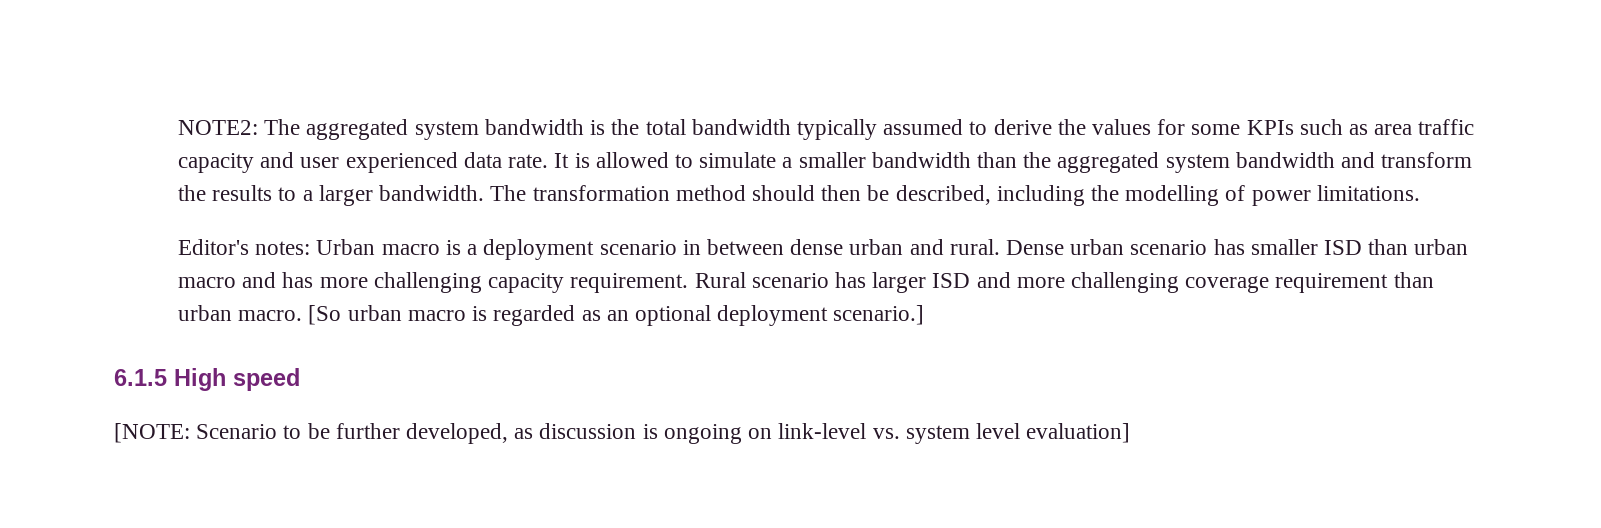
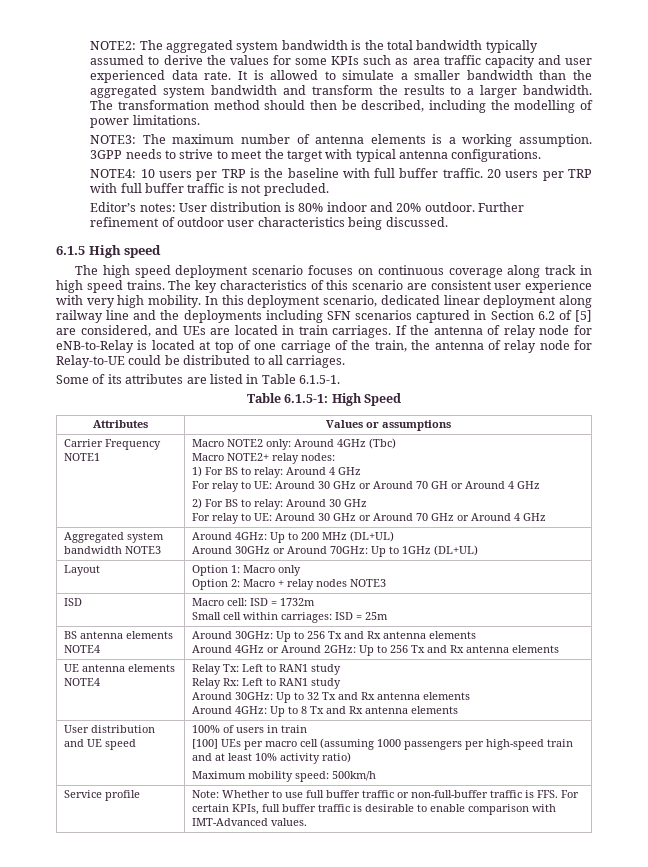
[178,239,1469,260] [178,272,1434,293] [178,305,925,326] [114,368,300,391] [114,423,1131,444] Editor's notes: Urban macro is a deployment scenario in between dense urban and rural. Dense urban scenario has smaller ISD than urban macro and has more challenging capacity requirement. Rural scenario has larger ISD and more challenging coverage requirement than urban macro. [So urban macro is regarded as an optional deployment scenario.] // 6.1.5 High speed // [NOTE: Scenario to be further developed, as discussion is ongoing on link-level vs. system level evaluation] -> [90,134,592,147] [90,149,542,162] [90,168,592,181] [90,183,329,196] [90,202,525,212] [90,217,448,230] [56,245,162,258] [74,265,592,278] [56,280,592,293] [56,295,593,308] [56,310,592,323] [56,325,593,338] [56,340,592,353] [56,355,346,368] [56,374,340,384] [246,393,402,406] [93,420,148,428] [325,420,451,431] [63,439,161,450] [63,453,100,461] [191,438,396,450] [191,453,335,464] [191,466,361,478] [191,481,540,492] [191,498,367,510] [191,513,546,524] [63,532,164,543] [63,546,161,554] [191,531,394,543] [191,545,478,557] [63,565,100,576] [191,565,301,576] [191,579,386,590] [63,598,82,606] [191,598,315,606] [191,612,388,623] [63,631,173,639] [63,645,100,653] [191,631,476,642] [191,645,559,656] [63,664,175,672] [63,678,100,686] [191,664,341,675] [191,678,341,689] [191,692,470,703] [191,706,458,717] [63,725,155,733] [63,739,136,750] [191,725,307,733] [191,738,573,750] [191,752,351,764] [191,771,376,782] [63,790,140,801] [191,790,579,798] [191,804,556,815] [191,818,307,826] NOTE3: The maximum number of antenna elements is a working assumption. 3GPP needs to strive to meet the target with typical antenna configurations. // NOTE4: 10 users per TRP is the baseline with full buffer traffic. 20 users per TRP with full buffer traffic is not precluded. // Editor’s notes: User distribution is 80% indoor and 20% outdoor. Further refinement of outdoor user characteristics being discussed. // 6.1.5 High speed // The high speed deployment scenario focuses on continuous coverage along track in high speed trains. The key characteristics of this scenario are consistent user experience with very high mobility. In this deployment scenario, dedicated linear deployment along railway line and the deployments including SFN scenarios captured in Section 6.2 of [5] are considered, and UEs are located in train carriages. If the antenna of relay node for eNB-to-Relay is located at top of one carriage of the train, the antenna of relay node for Relay-to-UE could be distributed to all carriages. // Some of its attributes are listed in Table 6.1.5-1. // Table 6.1.5-1: High Speed // Attributes | Values or assumptions // Carrier Frequency NOTE1 | Macro NOTE2 only: Around 4GHz (Tbc) // Macro NOTE2+ relay nodes: // 1) For BS to relay: Around 4 GHz // For relay to UE: Around 30 GHz or Around 70 GH or Around 4 GHz // 2) For BS to relay: Around 30 GHz // For relay to UE: Around 30 GHz or Around 70 GHz or Around 4 GHz // Aggregated system bandwidth NOTE3 | Around 4GHz: Up to 200 MHz (DL+UL) // Around 30GHz or Around 70GHz: Up to 1GHz (DL+UL) // Layout | Option 1: Macro only // Option 2: Macro + relay nodes NOTE3 // ISD | Macro cell: ISD = 1732m // Small cell within carriages: ISD = 25m // BS antenna elements NOTE4 | Around 30GHz: Up to 256 Tx and Rx antenna elements // Around 4GHz or Around 2GHz: Up to 256 Tx and Rx antenna elements // UE antenna elements NOTE4 | Relay Tx: Left to RAN1 study // Relay Rx: Left to RAN1 study // Around 30GHz: Up to 32 Tx and Rx antenna elements // Around 4GHz: Up to 8 Tx and Rx antenna elements // User distribution and UE speed | 100% of users in train // [100] UEs per macro cell (assuming 1000 passengers per high-speed train and at least 10% activity ratio) // Maximum mobility speed: 500km/h // Service profile | Note: Whether to use full buffer traffic or non-full-buffer traffic is FFS. For certain KPIs, full buffer traffic is desirable to enable comparison with IMT-Advanced values.

